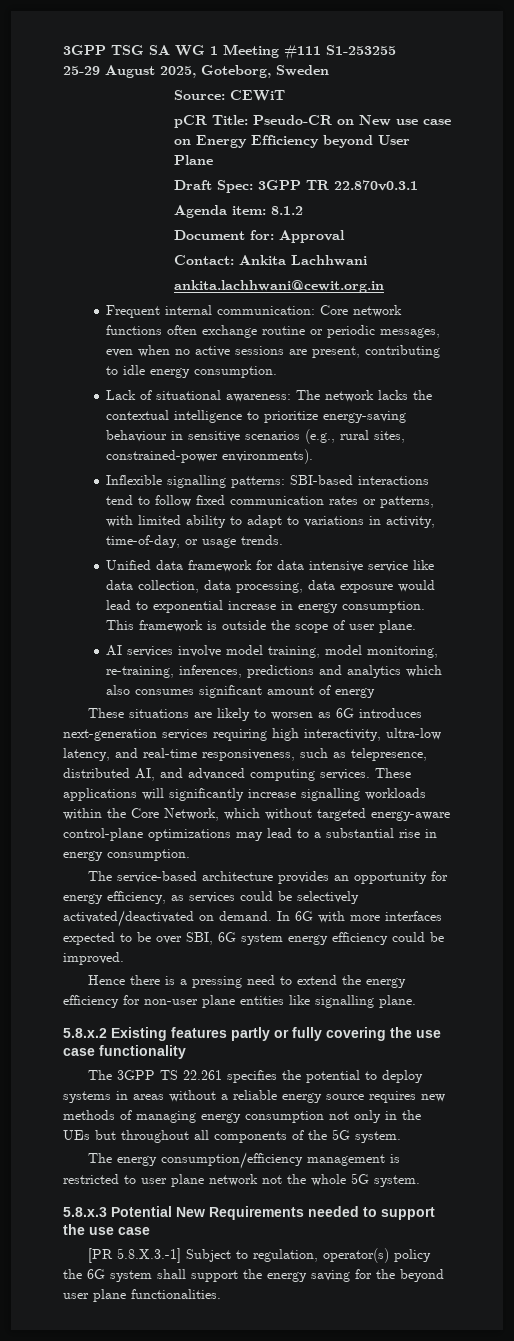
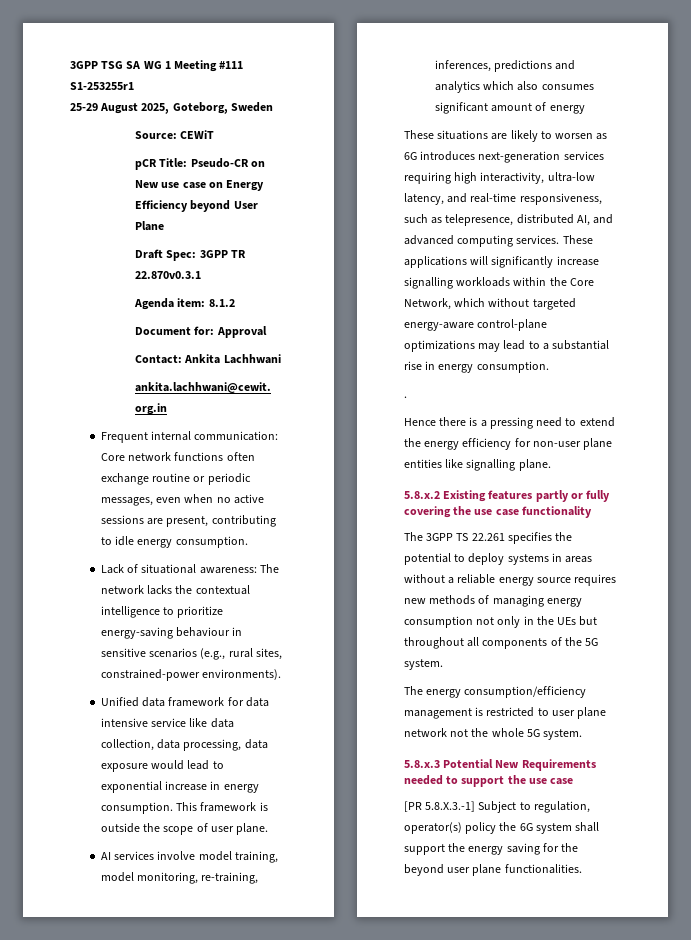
[326,45,396,55] S1-253255 -> [70,82,134,90] S1-253255r1
[106,475,430,488] [106,495,435,508] [106,515,436,528] [106,535,284,548] // Inflexible signalling patterns: SBI-based interactions tend to follow fixed communication rates or patterns, with limited ability to adapt to variations in activity, time-of-day, or usage trends. -> (282, 674) none
[88,871,449,884] [63,891,359,904] [63,910,442,927] [63,932,444,945] [63,952,124,965] The service-based architecture provides an opportunity for energy efficiency, as services could be selectively activated/deactivated on demand. In 6G with more interfaces expected to be over SBI, 6G system energy efficiency could be improved. -> [404,396,407,398] .

